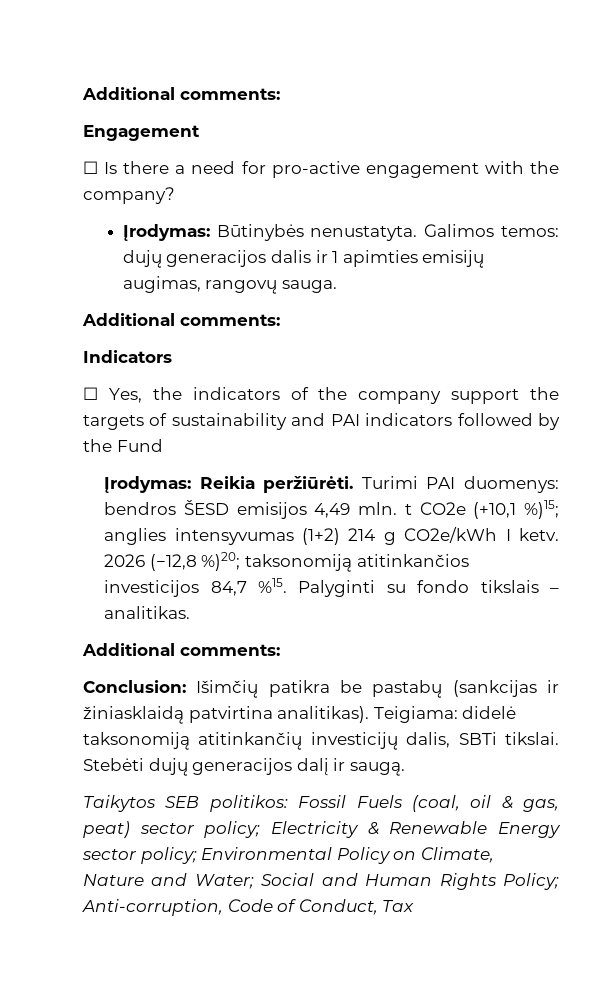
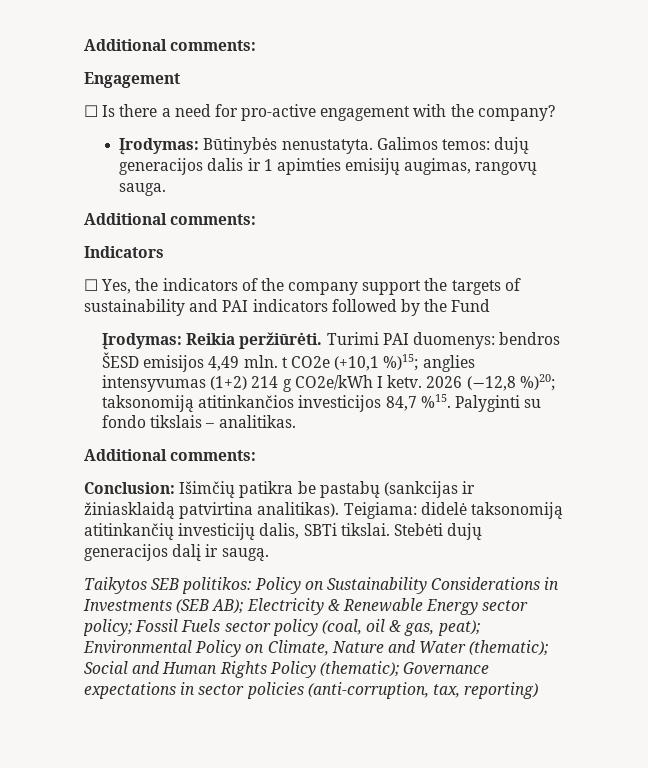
[298,795,559,812] [83,821,261,838] Fossil Fuels (coal, oil & gas, peat) sector policy; -> [254,577,560,594] [83,599,244,614] Policy on Sustainability Considerations in Investments (SEB AB);
(197, 855) none -> [135,619,480,636] Fossil Fuels sector policy (coal, oil & gas, peat);
[194,874,254,889] Water; -> [419,640,549,656] Water (thematic);
[503,873,559,890] [82,899,415,916] Policy; Anti-corruption, Code of Conduct, Tax -> [269,661,490,678] [84,682,539,699] Policy (thematic); Governance expectations in sector policies (anti-corruption, tax, reporting)

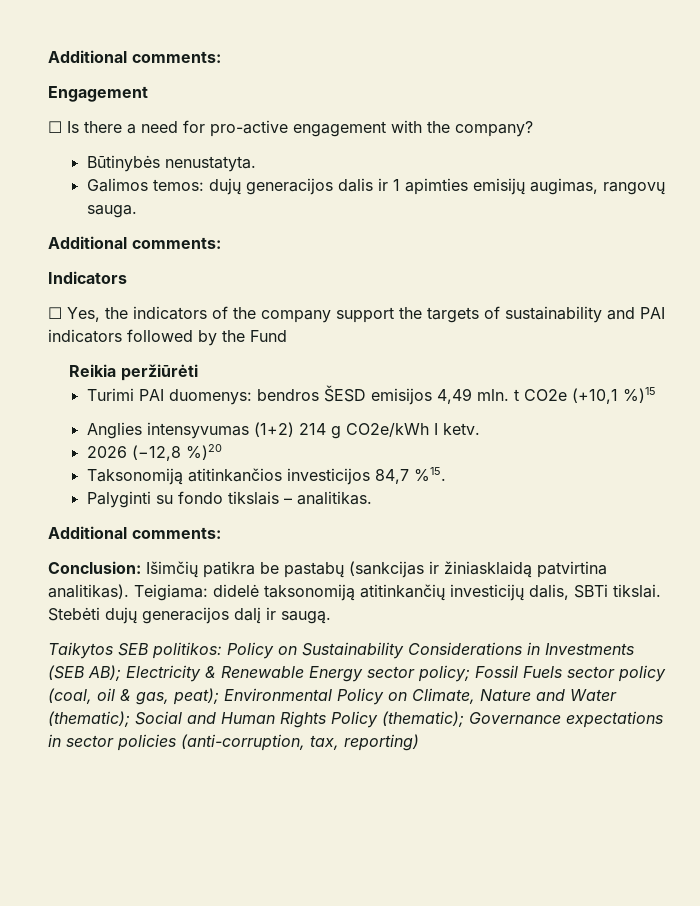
[119,138,200,155] Įrodymas: -> (533, 129) none
(373, 146) none -> (256, 164) //
[102,332,323,350] Įrodymas: Reikia peržiūrėti. -> [69,364,199,381] Reikia peržiūrėti //
[383,354,475,372] %)15; anglies -> [622,387,656,403] [86,422,142,439] %)15 // Anglies
(423, 381) none -> (480, 429) //
[519,374,555,391] [102,395,195,412] %)20; taksonomiją -> [185,444,222,460] [86,468,183,485] %)20 // Taksonomiją
(451, 401) none -> (446, 474) //

